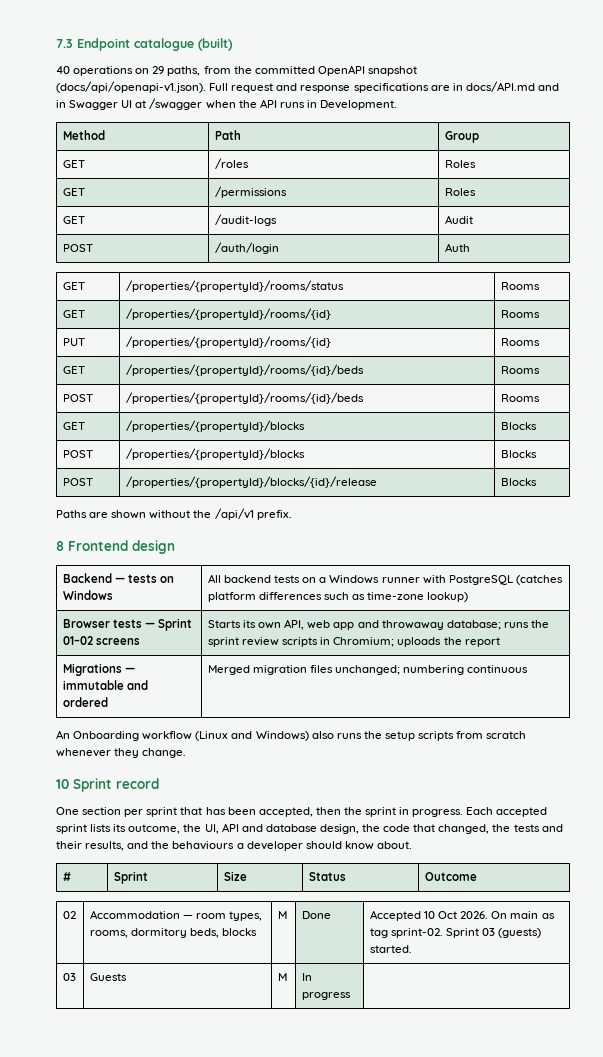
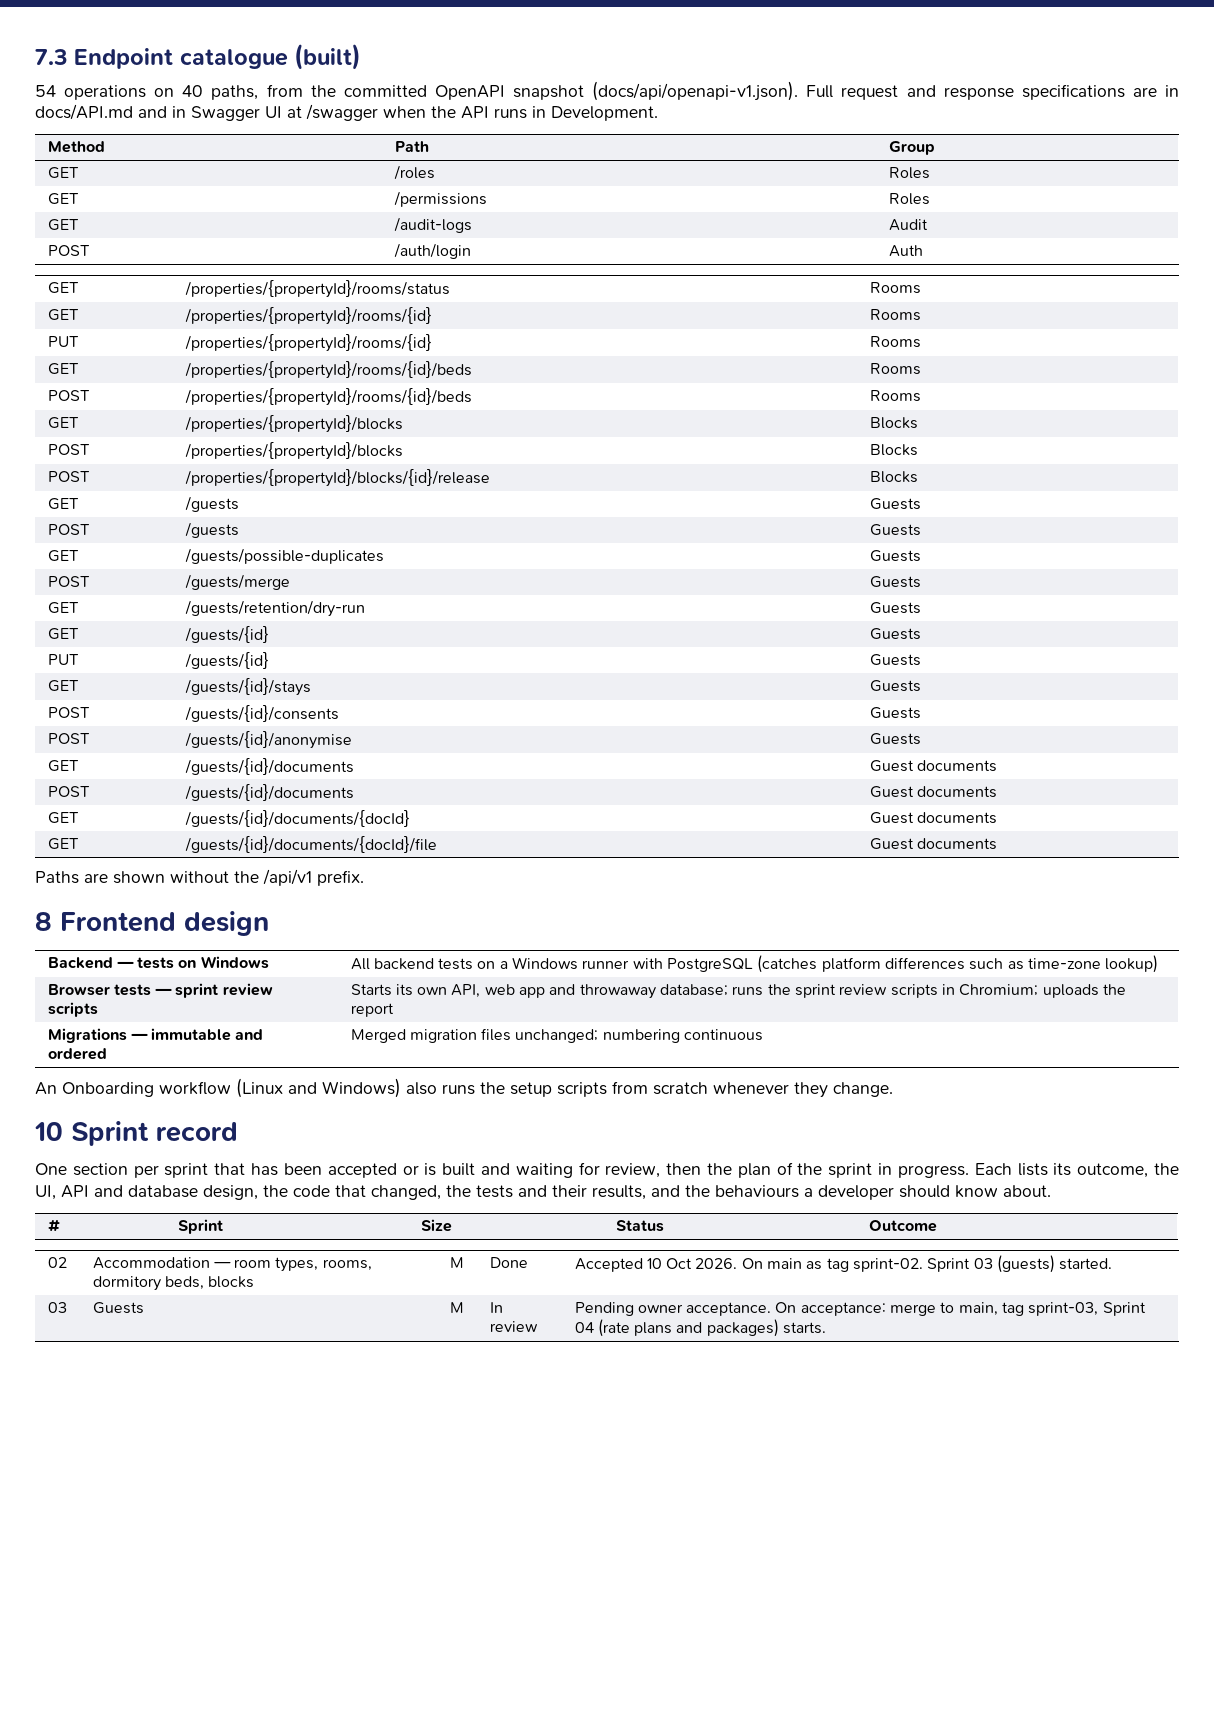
[56,66,70,74] 40 -> [35,85,56,97] 54
[152,66,165,74] 29 -> [182,85,204,97] 40
(537, 482) none -> [47,498,79,510] [184,496,239,512] [869,498,921,510] [47,524,90,535] [184,522,239,538] [869,524,921,536] [47,550,79,562] [184,548,384,564] [869,550,921,562] [47,576,90,587] [184,574,290,590] [869,576,921,588] [47,602,79,614] [184,600,365,617] [869,602,921,614] [47,628,79,640] [184,626,269,643] [869,628,921,640] [47,654,79,665] [184,652,269,669] [869,654,921,666] [47,680,79,692] [184,678,311,696] [869,680,921,692] [47,707,90,718] [184,705,339,722] [869,707,921,719] [47,733,90,744] [184,731,352,749] [869,733,921,745] [47,760,79,772] [184,758,354,775] [869,760,997,772] [47,786,90,797] [184,784,354,801] [869,786,997,798] [47,812,79,824] [184,810,410,827] [869,812,997,824] [47,838,79,850] [184,836,437,853] [869,838,997,850] // GET | /guests | Guests // POST | /guests | Guests // GET | /guests/possible-duplicates | Guests // POST | /guests/merge | Guests // GET | /guests/retention/dry-run | Guests // GET | /guests/{id} | Guests // PUT | /guests/{id} | Guests // GET | /guests/{id}/stays | Guests // POST | /guests/{id}/consents | Guests // POST | /guests/{id}/anonymise | Guests // GET | /guests/{id}/documents | Guest documents // POST | /guests/{id}/documents | Guest documents // GET | /guests/{id}/documents/{docId} | Guest documents // GET | /guests/{id}/documents/{docId}/file | Guest documents
[158,618,193,631] [62,636,141,645] Sprint 01–02 screens -> [175,983,273,998] [47,1002,98,1017] sprint review scripts
[258,807,341,817] accepted, then -> [327,1162,793,1178] accepted or is built and waiting for review, then the plan of
[496,807,548,817] [56,824,87,834] accepted sprint -> (1012, 1169) none
[301,992,351,1000] progress | -> [489,1321,538,1332] [574,1302,1146,1316] [574,1319,827,1337] review | Pending owner acceptance. On acceptance: merge to main, tag sprint-03, Sprint 04 (rate plans and packages) starts.

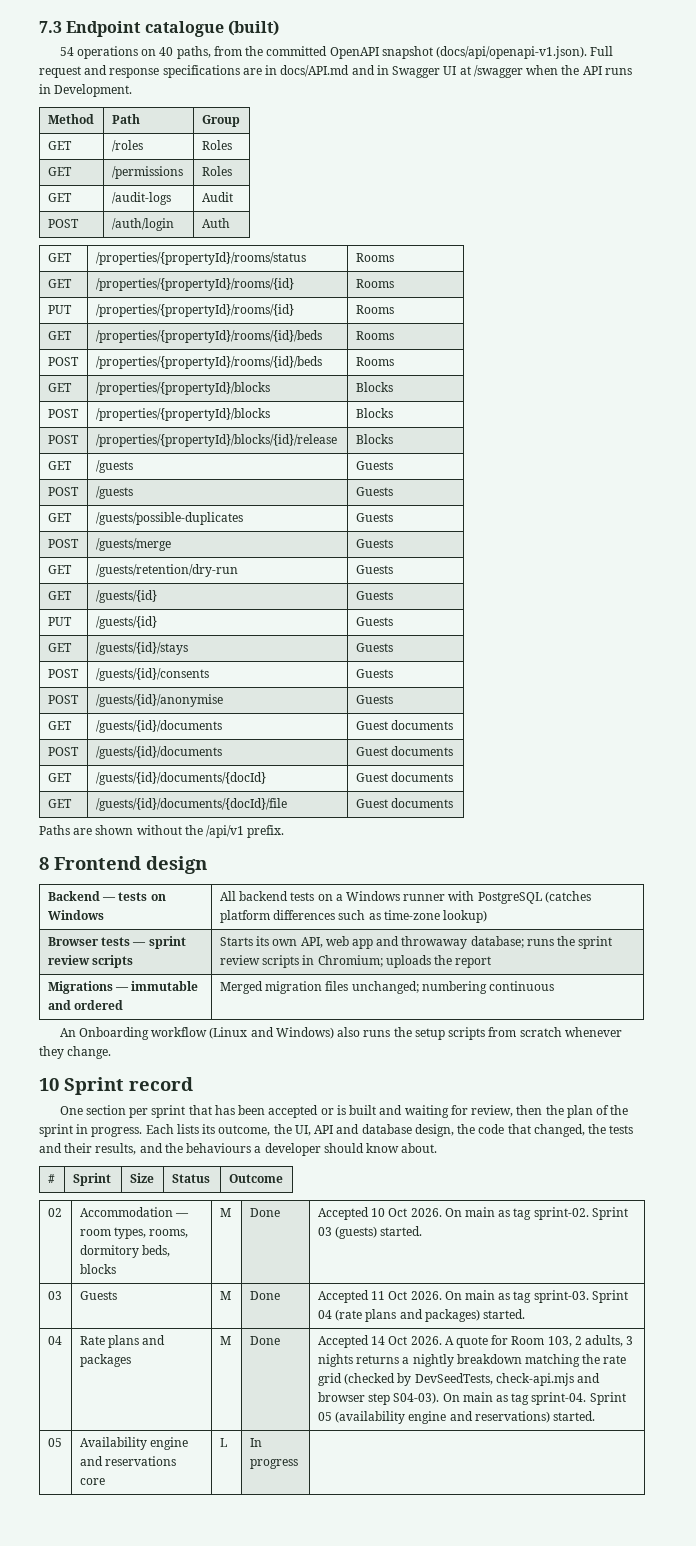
[489,1302,503,1313] [489,1321,538,1332] [574,1302,1099,1316] In review | Pending owner acceptance. On acceptance: merge to main, tag sprint-03, -> [249,1291,280,1300] [317,1290,589,1303] Done | Accepted 11 Oct 2026. On main as tag sprint-03.
[783,1322,827,1334] starts. -> [482,1309,525,1319] [47,1336,62,1345] [79,1335,166,1348] [79,1354,131,1367] [219,1336,231,1345] [249,1336,280,1345] [317,1335,634,1348] [317,1354,627,1367] [317,1373,600,1386] [317,1392,626,1405] [317,1411,595,1424] [47,1438,62,1447] [79,1437,189,1450] [79,1456,177,1466] [79,1478,105,1485] [219,1438,227,1447] [249,1438,262,1447] [249,1459,298,1469] started. // 04 | Rate plans and packages | M | Done | Accepted 14 Oct 2026. A quote for Room 103, 2 adults, 3 nights returns a nightly breakdown matching the rate grid (checked by DevSeedTests, check-api.mjs and browser step S04-03). On main as tag sprint-04. Sprint 05 (availability engine and reservations) started. // 05 | Availability engine and reservations core | L | In progress |

